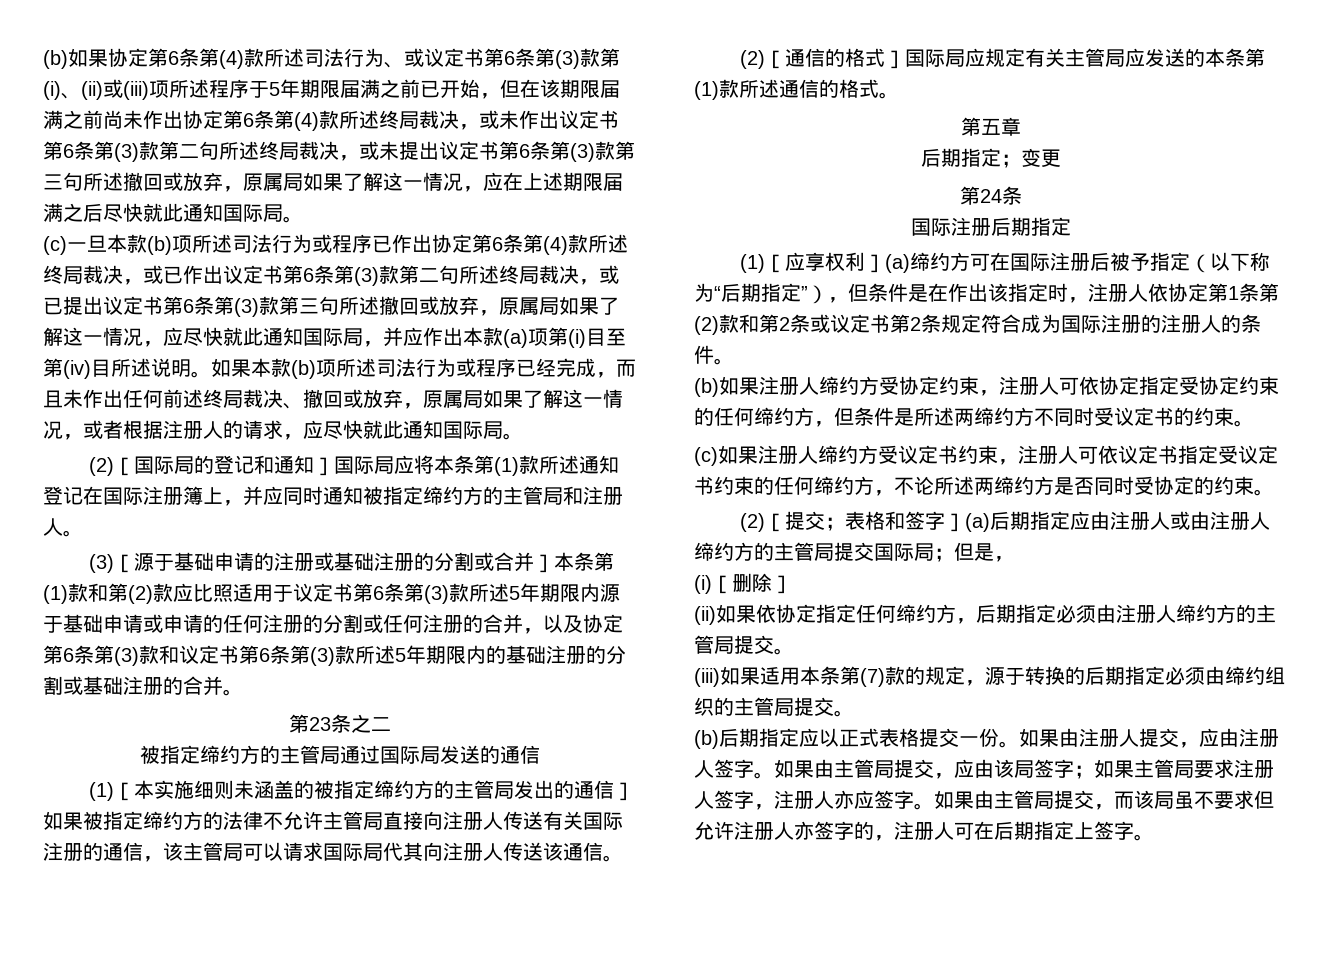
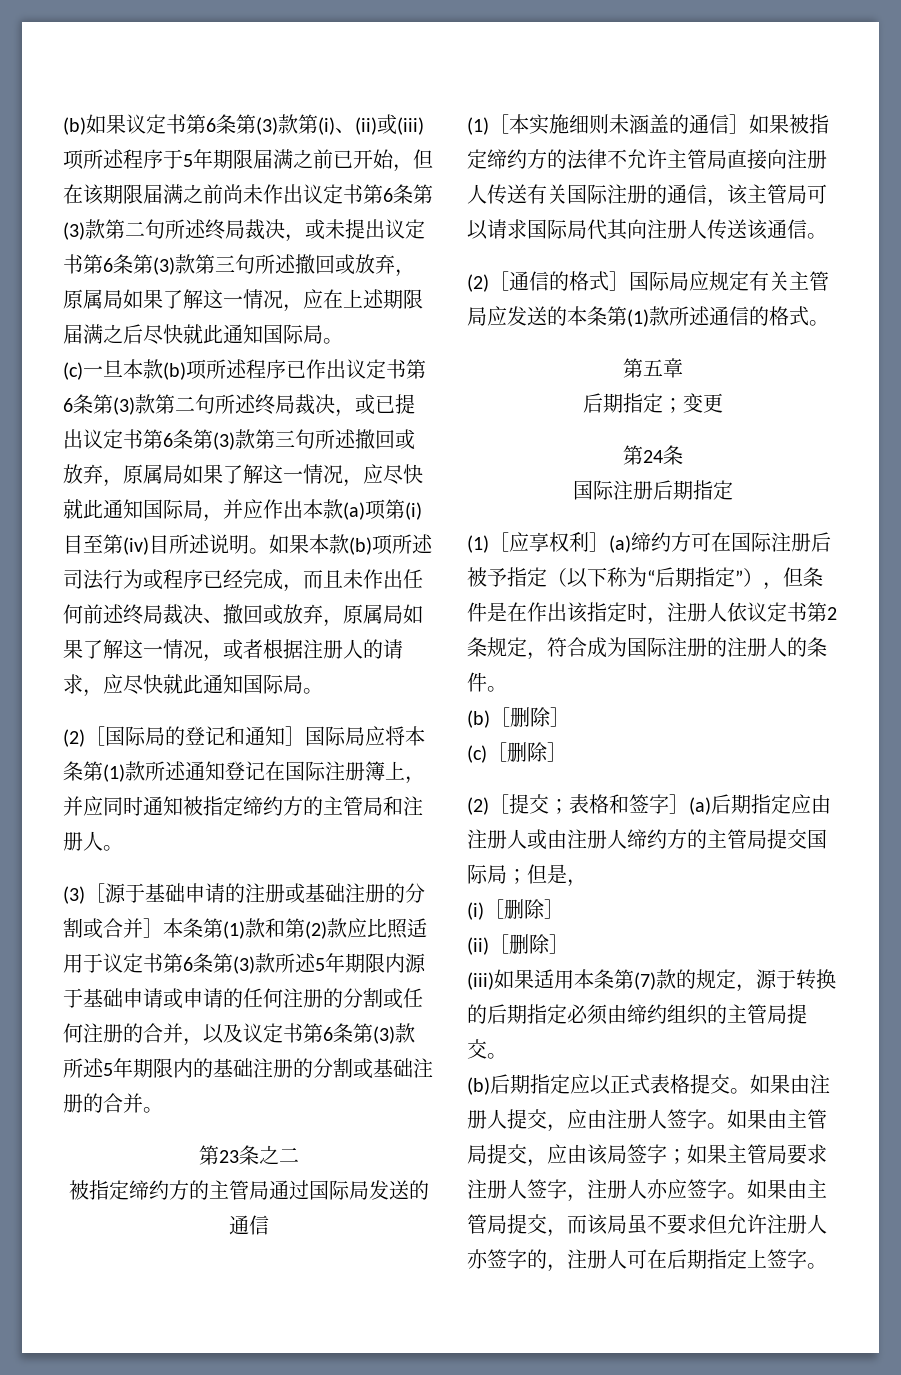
[43,48,424,69] (b)如果协定第6条第(4)款所述司法行为、或 -> [63,114,126,135] (b)如果
[183,110,559,131] 协定第6条第(4)款所述终局裁决，或未作出 -> (303, 194) none
[232,234,628,255] [43,265,163,285] 司法行为或程序已作出协定第6条第(4)款所述终局裁决，或 -> [246,359,286,379] 程序
[583,614,623,633] [43,645,179,666] 协定第6条第(3)款和 -> (243, 1033) none
[313,780,574,799] 被指定缔约方的主管局发出的 -> (689, 124) none
[1168,283,1279,302] [694,314,830,335] 协定第1条第(2)款和第2条或 -> (747, 612) none
(981, 323) none -> [527,652,547,660] ，
[719,376,1279,396] [694,407,1254,427] [694,445,1278,466] [694,476,1274,496] 如果注册人缔约方受协定约束，注册人可依协定指定受协定约束的任何缔约方，但条件是所述两缔约方不同时受议定书的约束。 // (c)如果注册人缔约方受议定书约束，注册人可依议定书指定受议定书约束的任何缔约方，不论所述两缔约方是否同时受协定的约束。 -> [490,707,570,727] [467,742,567,763] ［删除］ // (c)［删除］
[716,604,1276,624] [694,635,794,655] 如果依协定指定任何缔约方，后期指定必须由注册人缔约方的主管局提交。 -> [489,934,569,954] ［删除］
[959,728,999,747] 一份 -> (730, 1084) none

